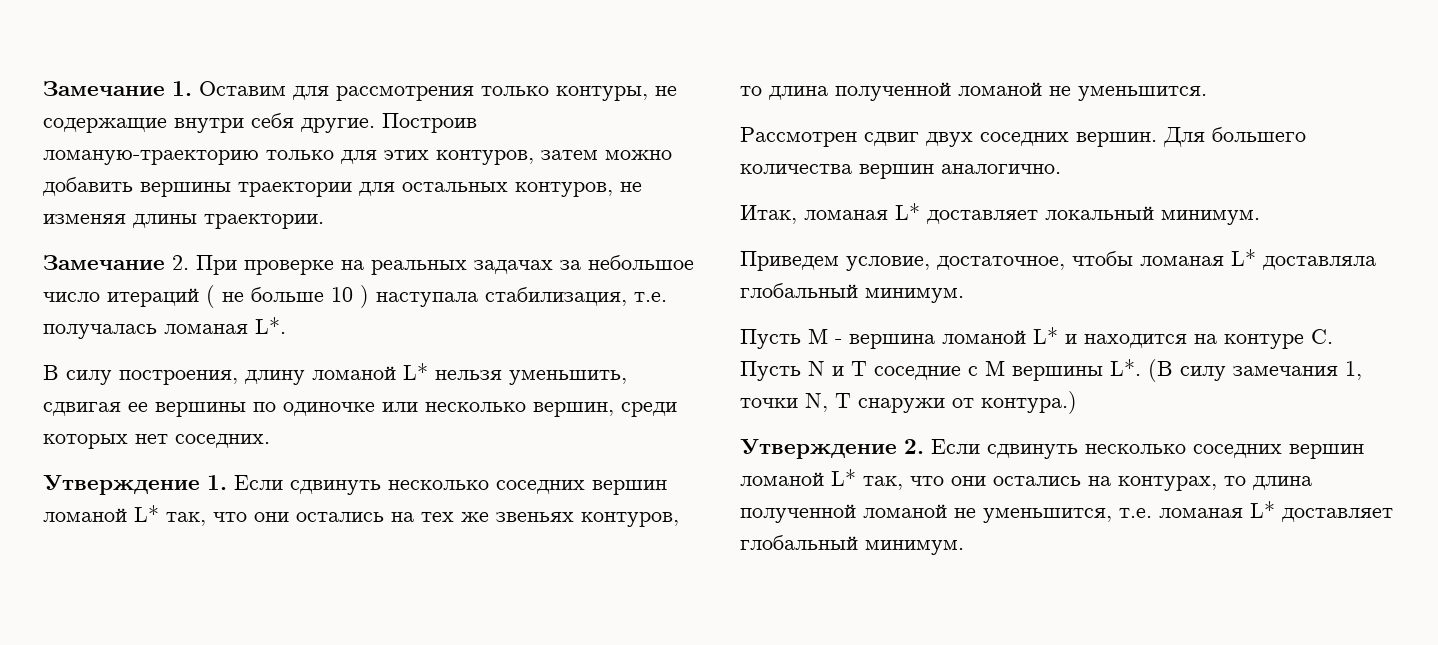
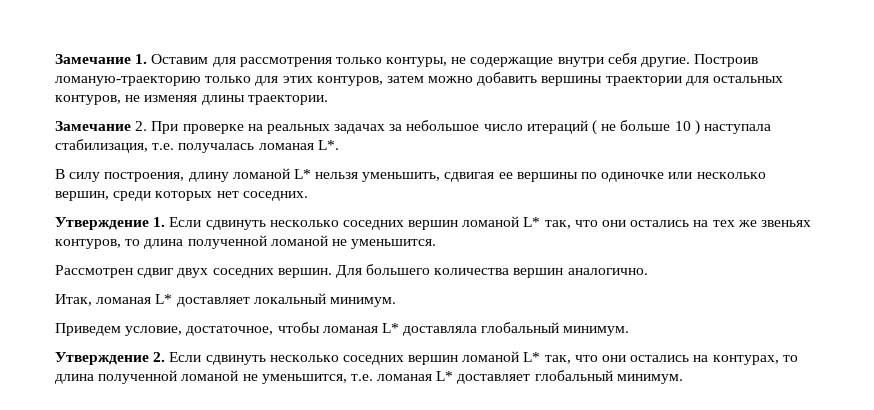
[740,327,1333,349] [740,359,1362,382] [740,391,1077,414] // Пусть M - вершина ломаной L* и находится на контуре C. Пусть N и T coседние с M вершины L*. (В силу замечания 1, точки N, T cнаружи от контура.) -> (630, 331) none

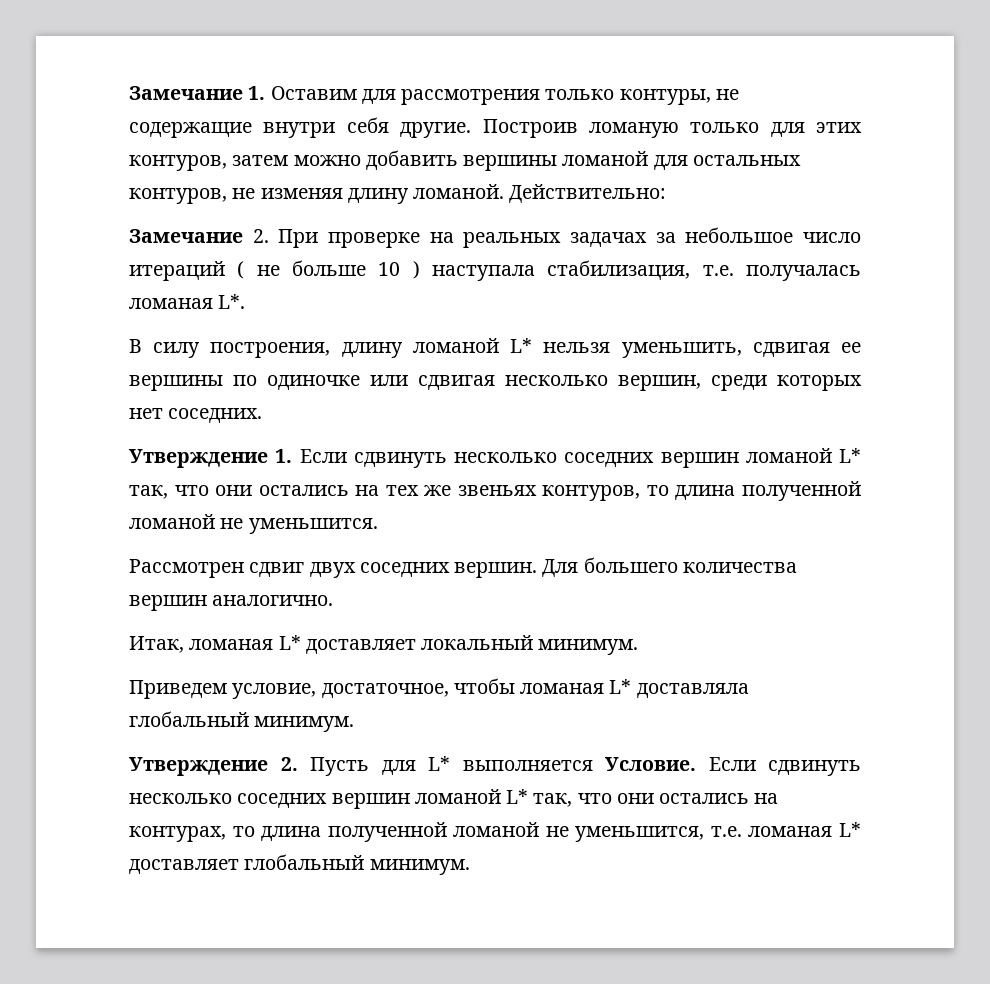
[55,76,201,86] ломаную-траекторию -> [588,122,679,138] ломаную
[605,76,682,86] траектории -> [562,151,649,166] ломаной
[201,95,328,105] длины траектории. -> [347,184,667,204] длину ломаной. Действительно:
(693, 175) none -> [418,375,495,390] сдвигая
(166, 357) none -> [310,756,696,776] Пусть для L* выполняется Условие.

